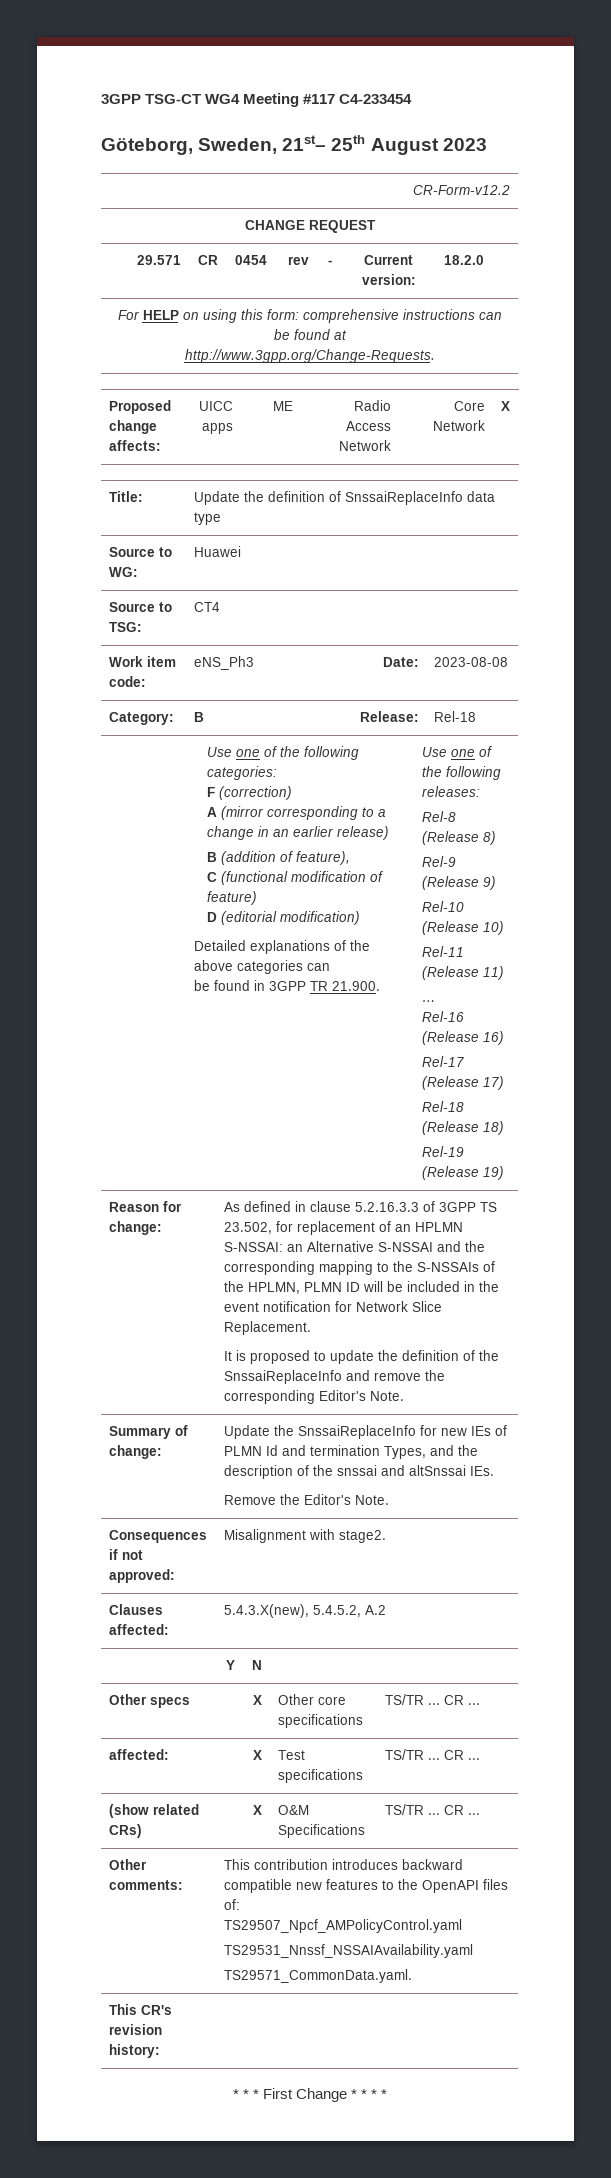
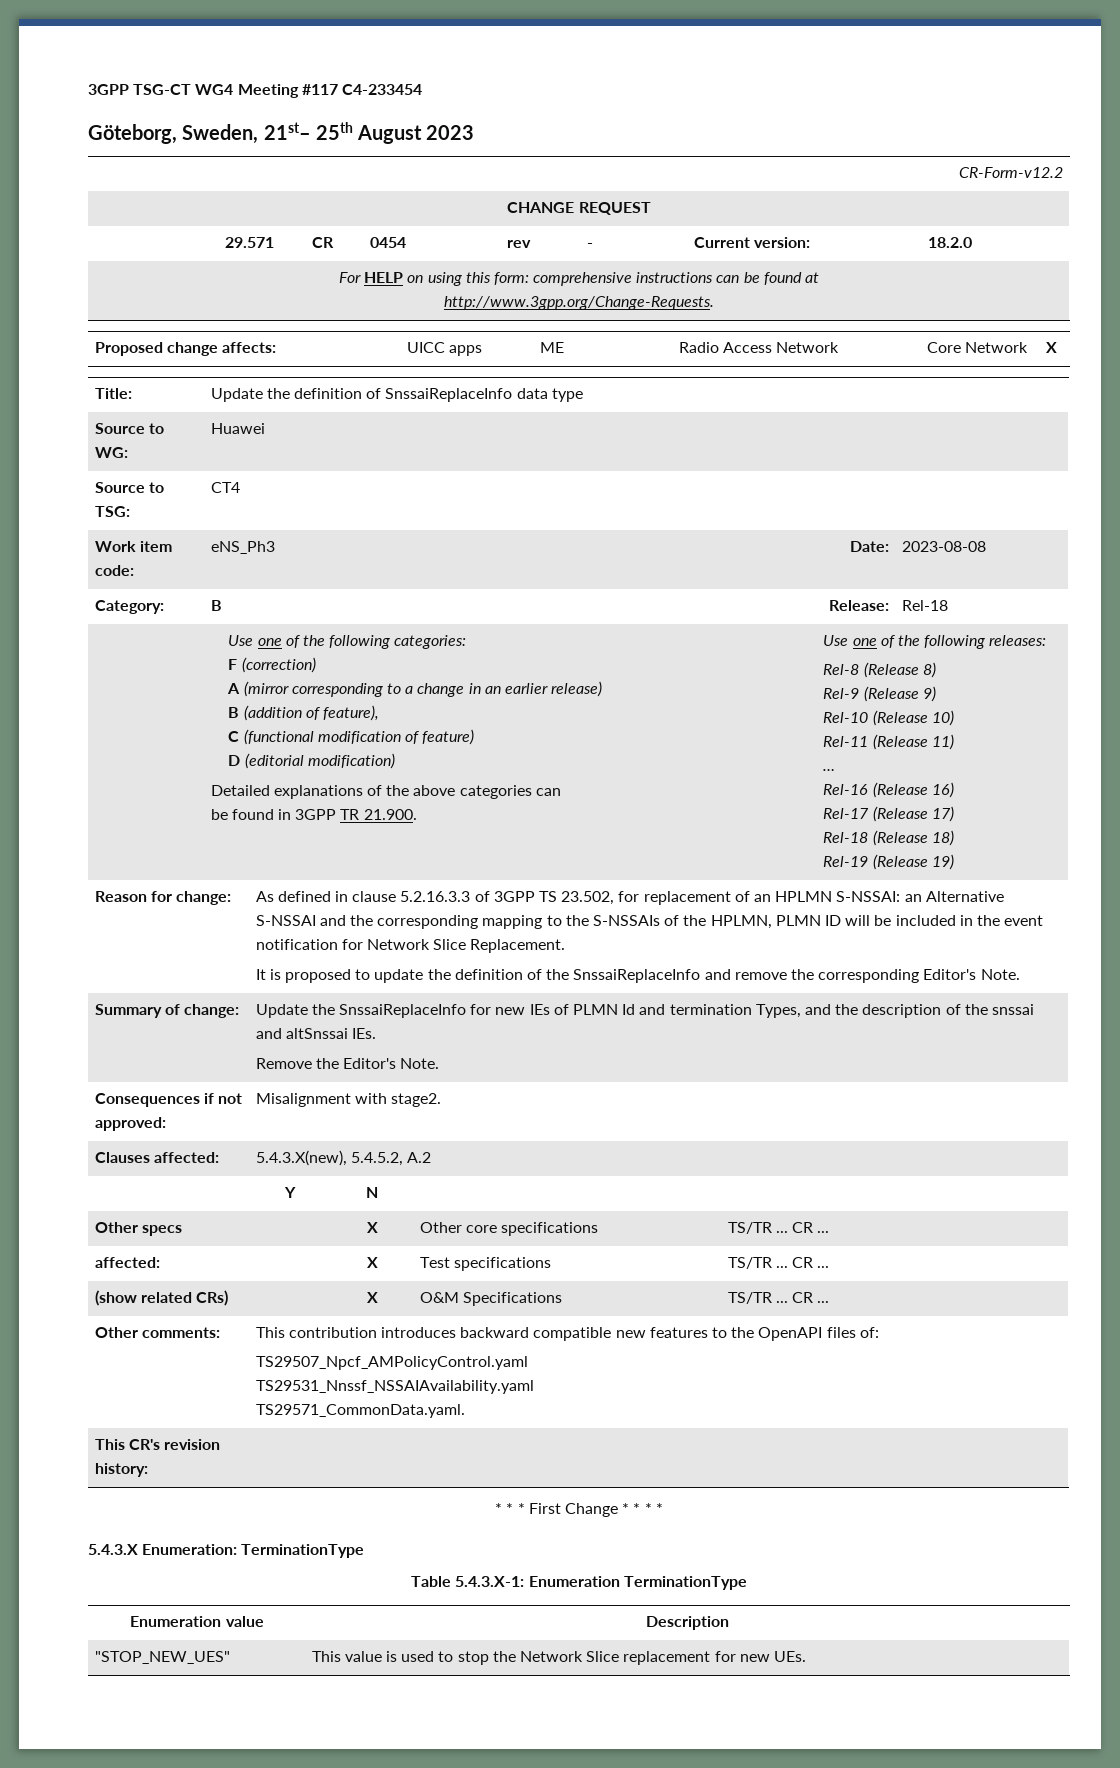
(388, 2094) none -> [88,1544,365,1558] [411,1576,747,1590] [130,1616,264,1627] [646,1616,729,1630] [94,1651,230,1664] [311,1651,806,1665] // 5.4.3.X Enumeration: TerminationType // Table 5.4.3.X-1: Enumeration TerminationType // Enumeration value | Description // "STOP_NEW_UES" | This value is used to stop the Network Slice replacement for new UEs.

